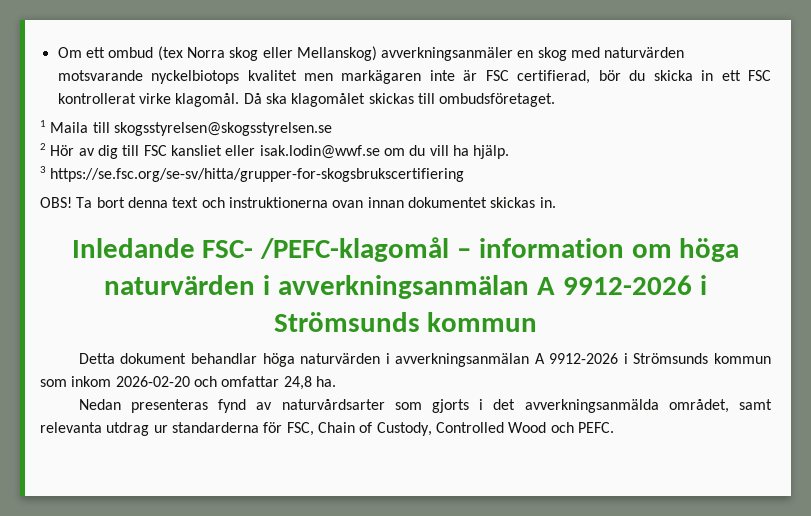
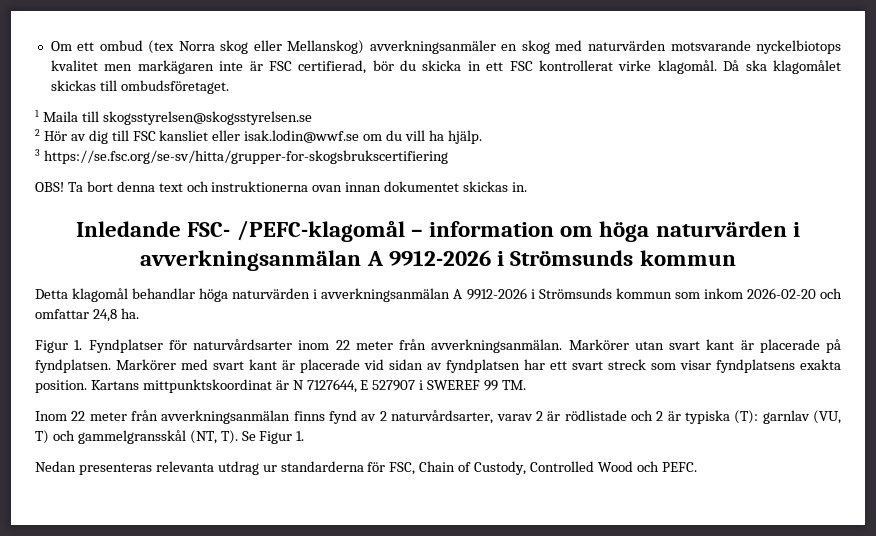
[120,353,187,364] dokument -> [72,288,129,302] klagomål
[78,399,772,413] Nedan presenteras fynd av naturvårdsarter som gjorts i det avverkningsanmälda området, samt -> [35,339,841,353] [35,359,841,373] [35,379,527,393] [35,410,842,424] [35,430,305,444] [35,461,152,475] Figur 1. Fyndplatser för naturvårdsarter inom 22 meter från avverkningsanmälan. Markörer utan svart kant är placerade på fyndplatsen. Markörer med svart kant är placerade vid sidan av fyndplatsen har ett svart streck som visar fyndplatsens exakta position. Kartans mittpunktskoordinat är N 7127644, E 527907 i SWEREF 99 TM. // Inom 22 meter från avverkningsanmälan finns fynd av 2 naturvårdsarter, varav 2 är rödlistade och 2 är typiska (T): garnlav (VU, T) och gammelgransskål (NT, T). Se Figur 1. // Nedan presenteras

